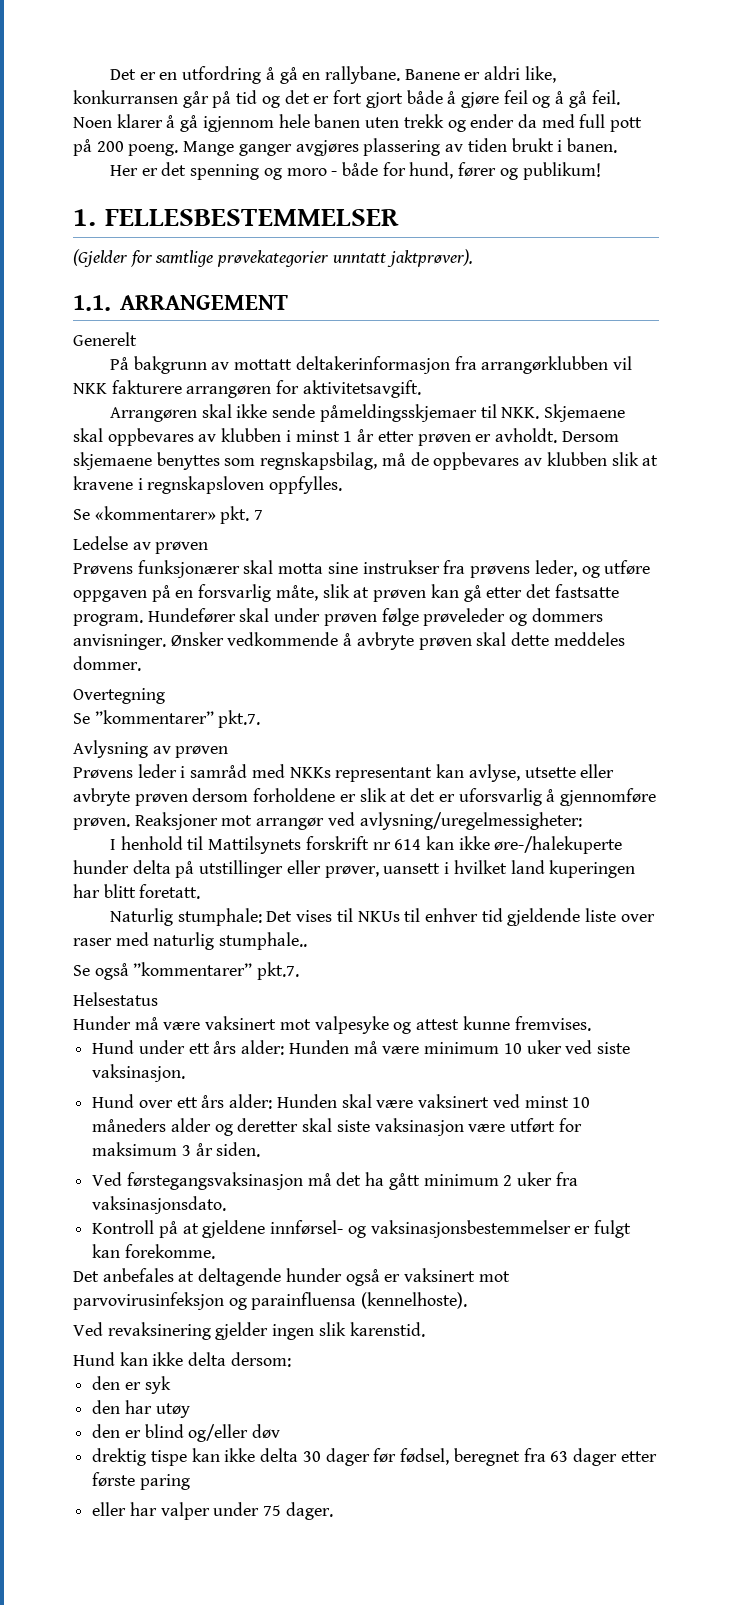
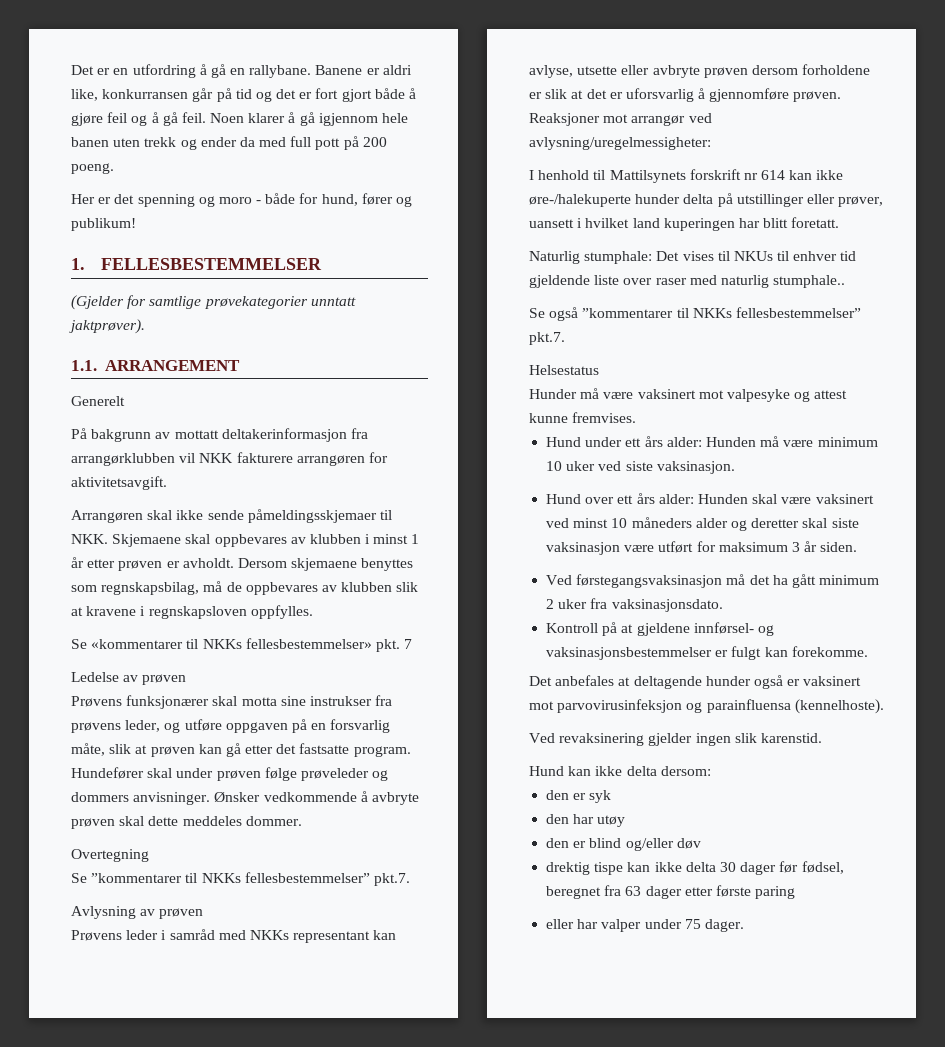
[183,138,617,156] Mange ganger avgjøres plassering av tiden brukt i banen. -> (114, 168) none
[94,506,216,520] «kommentarer» -> [91,638,372,649] «kommentarer til NKKs fellesbestemmelser»
[94,710,214,724] ”kommentarer” -> [91,872,370,883] ”kommentarer til NKKs fellesbestemmelser”
[133,962,253,976] ”kommentarer” -> [582,307,861,318] ”kommentarer til NKKs fellesbestemmelser”

